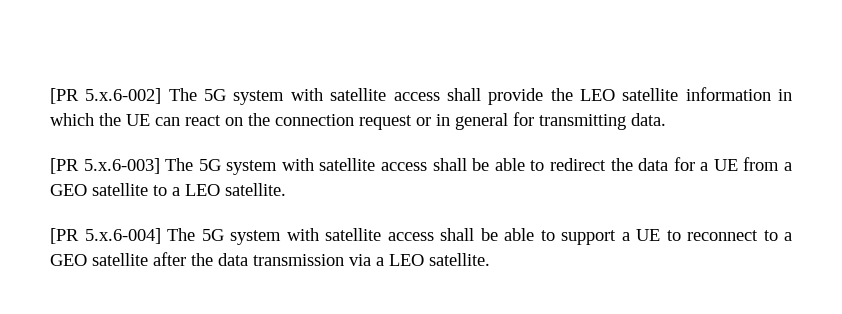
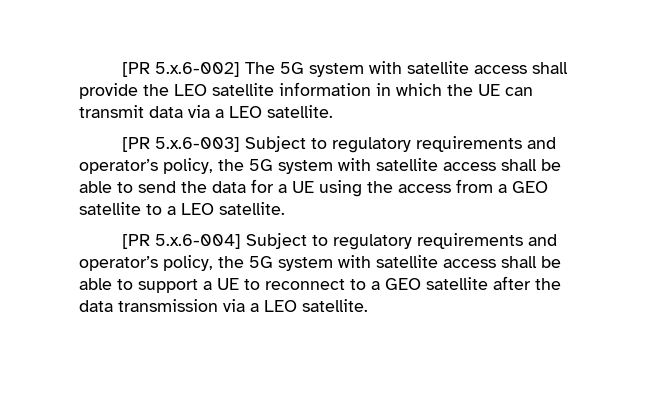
[185,112,666,130] [50,158,606,175] react on the connection request or in general for transmitting data. // [PR 5.x.6-003] The 5G system with satellite access shall be able to redirect -> [79,105,333,118] [121,136,556,153] [79,158,561,174] [79,181,176,193] transmit data via a LEO satellite. // [PR 5.x.6-003] Subject to regulatory requirements and operator’s policy, the 5G system with satellite access shall be able to send
(738, 165) none -> [319,180,451,197] using the access
[167,228,195,241] The -> [245,233,557,250] [79,255,244,271] Subject to regulatory requirements and operator’s policy, the

